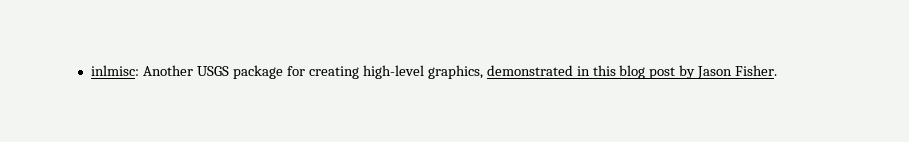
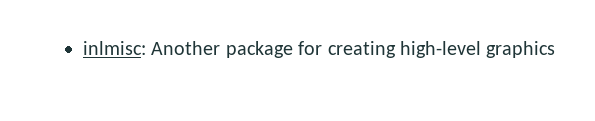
[197,66,230,76] USGS -> (221, 48) none
[427,65,778,79] graphics, demonstrated in this blog post by Jason Fisher. -> [486,41,556,58] graphics

